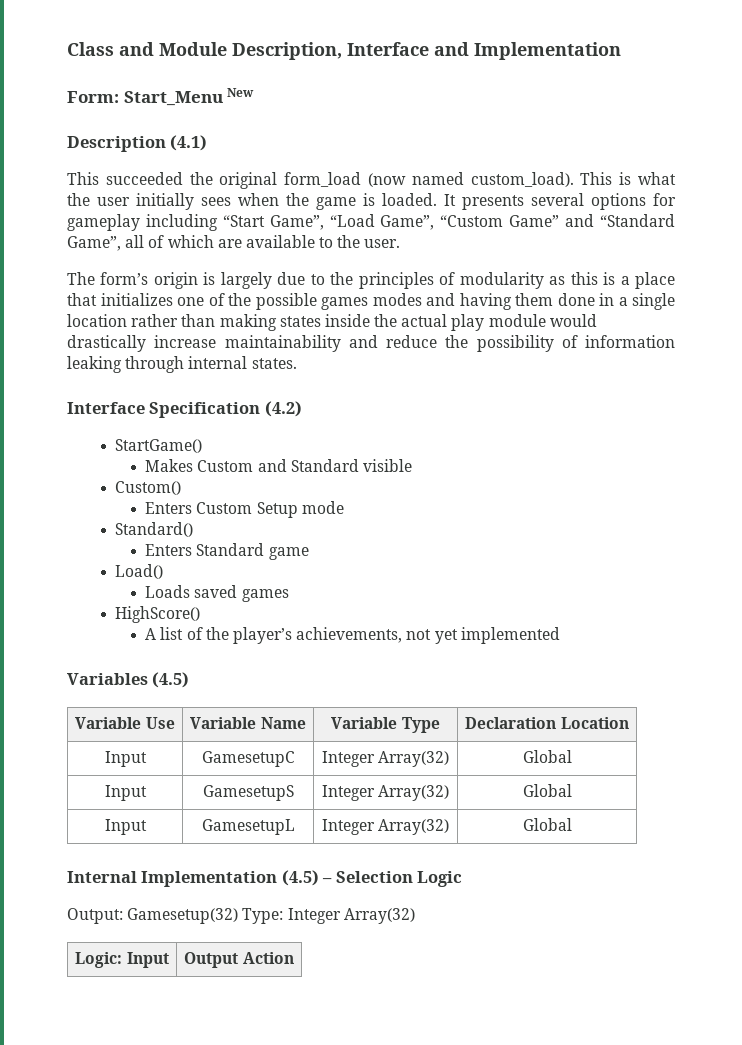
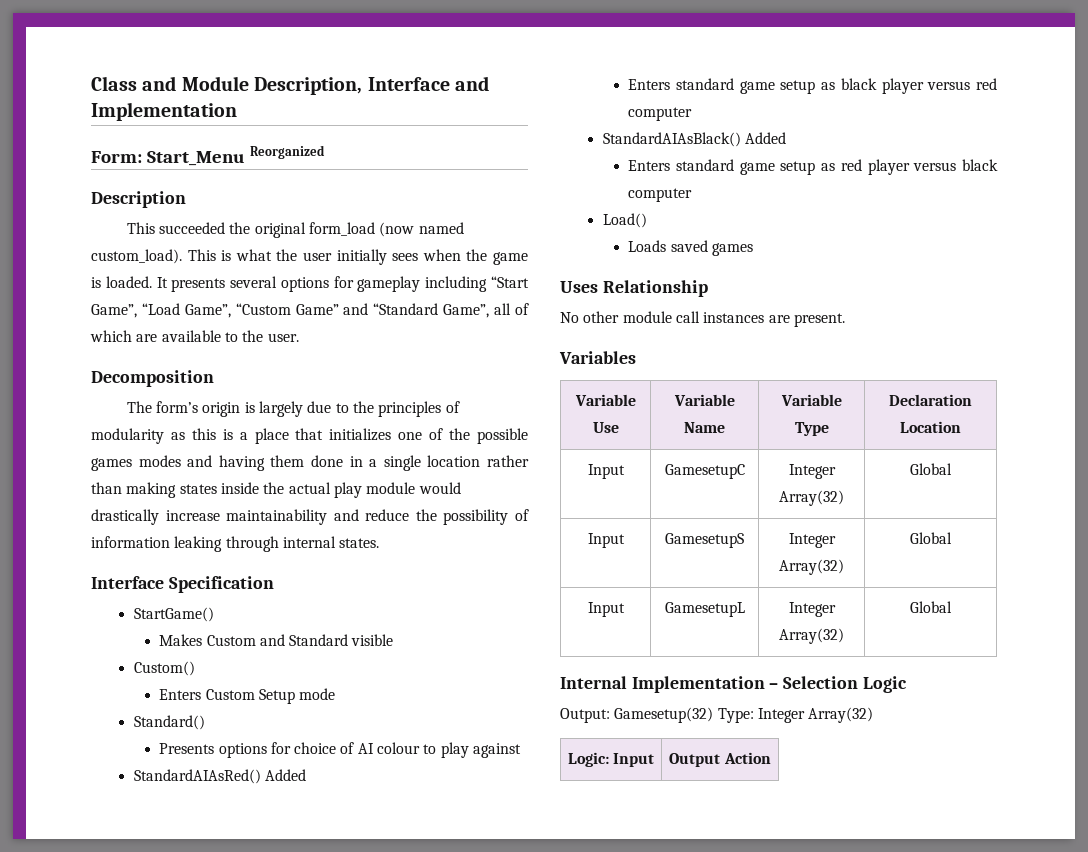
[227,88,255,97] New -> [249,145,325,159] Reorganized
[170,135,208,151] (4.1) -> (186, 199) none
(401, 243) none -> [91,370,214,387] // Decomposition
[264,401,302,417] (4.2) -> (274, 584) none
[145,543,309,560] [114,564,163,579] [145,585,289,602] [114,606,200,623] [145,627,560,644] // Enters Standard game // Load() // Loads saved games // HighScore() // A list of the player’s achievements, not yet implemented -> [159,742,522,758] [133,769,307,784] [628,78,997,94] [628,107,693,121] [602,132,787,147] [628,159,998,175] [628,188,693,202] [602,213,647,228] [628,240,753,256] [560,280,708,297] [560,311,845,327] // Presents options for choice of AI colour to play against // StandardAIAsRed() Added // Enters standard game setup as black player versus red computer // StandardAIAsBlack() Added // Enters standard game setup as red player versus black computer // Load() // Loads saved games // Uses Relationship // No other module call instances are present.
[152,672,190,688] (4.5) -> (636, 357) none
[281,870,319,886] (4.5) -> (765, 684) none

